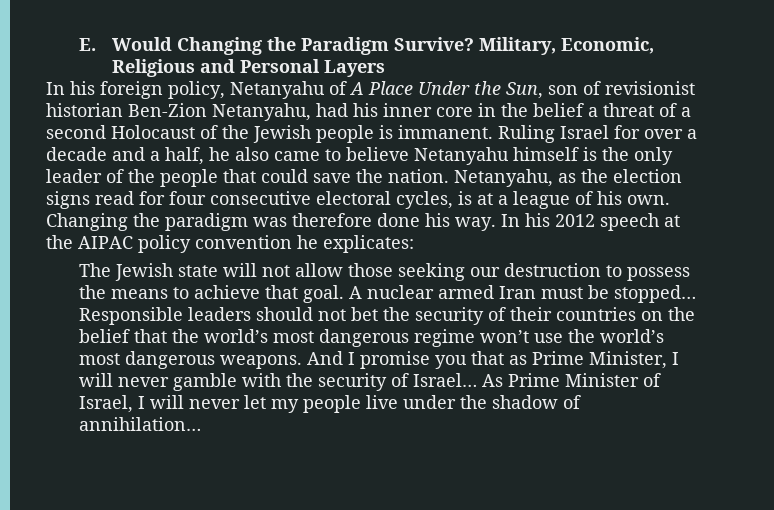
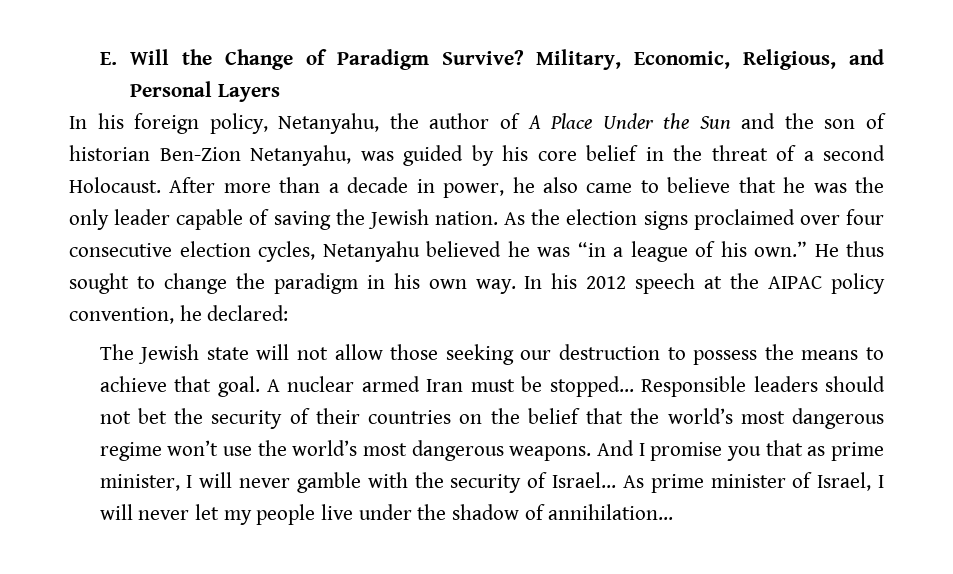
[112,37,297,55] Would Changing the -> [130,49,327,70] Will the Change of
[112,59,196,77] Religious -> [743,49,837,70] Religious,
[230,81,325,99] Netanyahu -> [278,113,490,134] Netanyahu, the author
[506,82,543,99] Sun, -> [699,113,814,129] Sun and the
[605,81,695,95] revisionist -> (886, 121) none
[316,103,691,117] [46,125,697,143] [46,147,204,165] had his inner core in the belief a threat of a second Holocaust of the Jewish people is immanent. Ruling Israel for over a decade and a half, -> [360,145,885,166] [69,177,505,198] was guided by his core belief in the threat of a second Holocaust. After more than a decade in power,
[414,147,673,165] [46,169,682,187] [46,191,670,209] [46,213,450,231] Netanyahu himself is the only leader of the people that could save the nation. Netanyahu, as the election signs read for four consecutive electoral cycles, is at a league of his own. Changing the paradigm was therefore done his -> [738,177,884,193] [69,209,884,230] [69,241,884,262] [69,273,467,294] that he was the only leader capable of saving the Jewish nation. As the election signs proclaimed over four consecutive election cycles, Netanyahu believed he was “in a league of his own.” He thus sought to change the paradigm in his own
[195,235,414,253] convention he explicates: -> [69,305,289,324] convention, he declared:
[532,351,668,369] Prime Minister, -> [831,442,885,461] [99,474,180,491] prime minister,
[508,373,640,387] Prime Minister -> [650,474,786,493] prime minister

